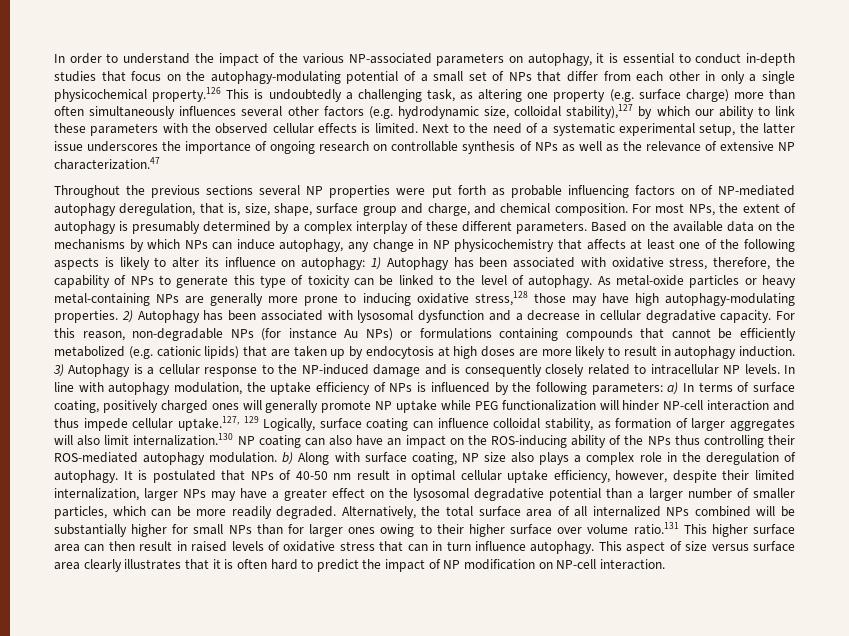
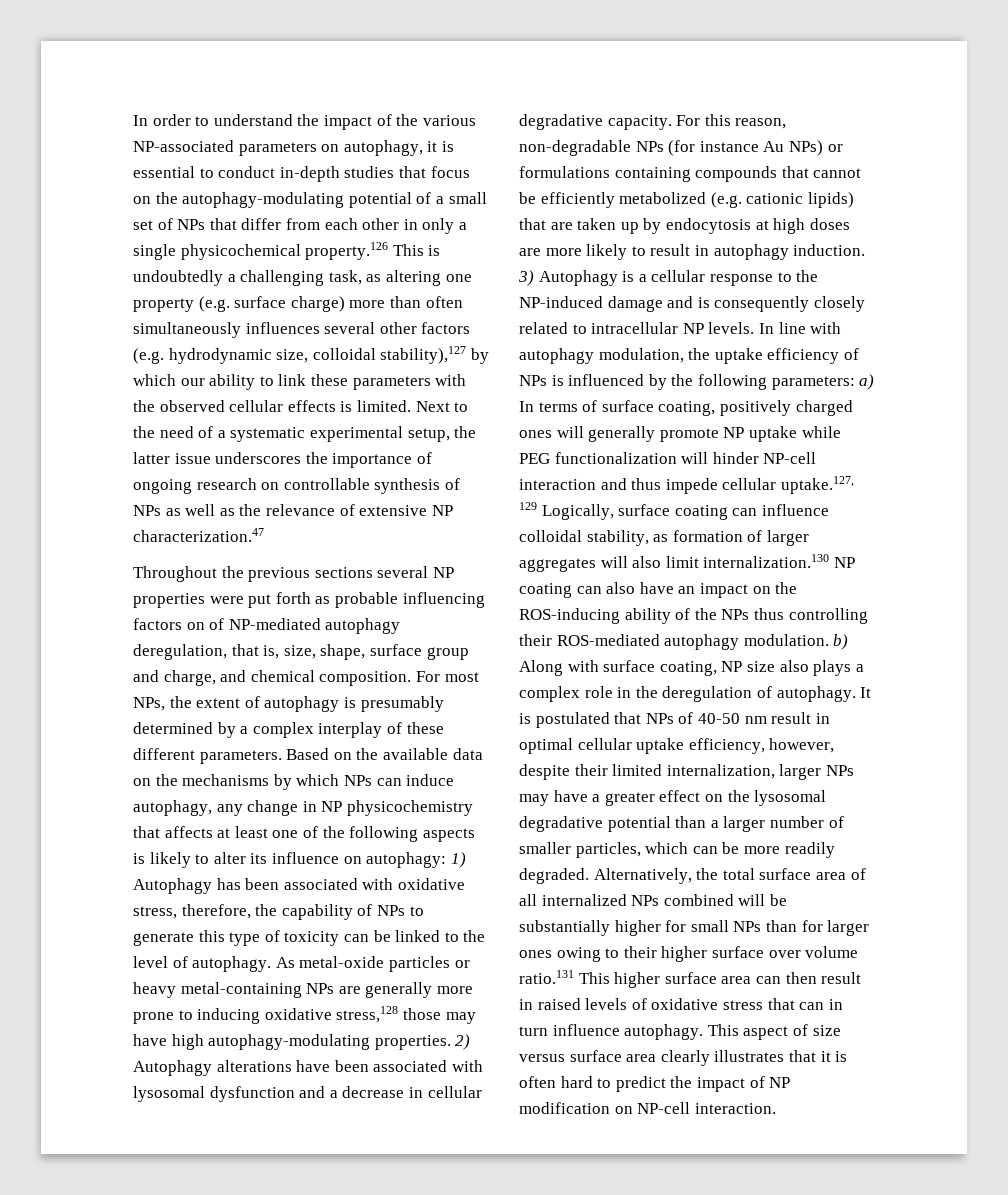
[203,310,224,321] has -> [216,1060,331,1072] alterations have

